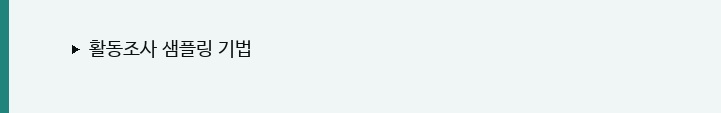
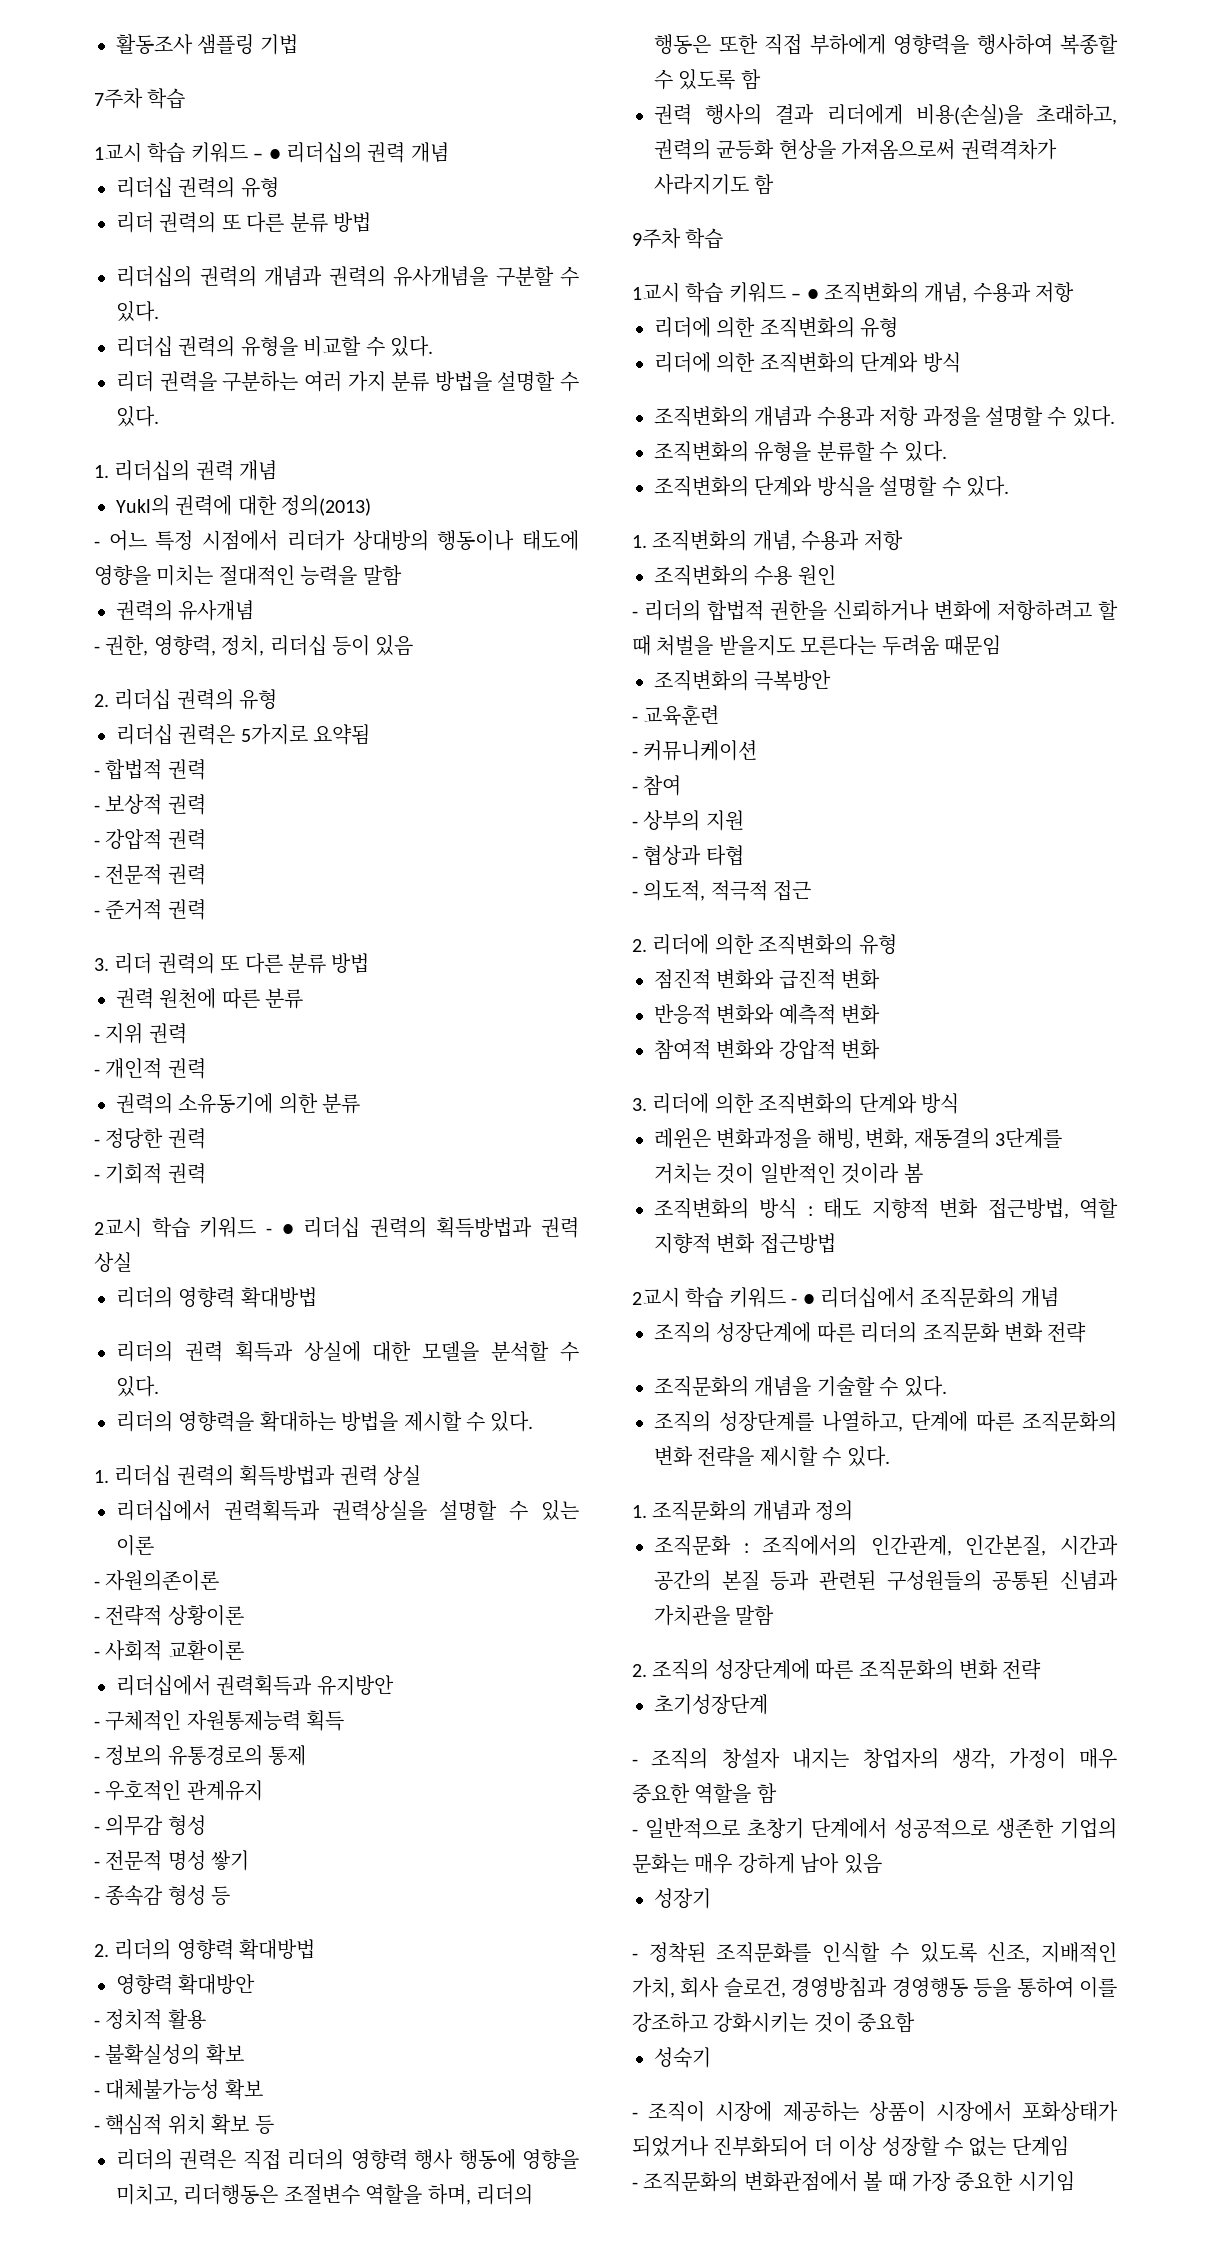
(253, 49) none -> [94,88,186,109] [94,142,449,163] [116,177,279,198] [116,212,371,233] [116,266,579,287] [116,301,159,322] [116,336,433,357] [116,371,579,392] [116,406,159,427] [94,460,278,481] [116,495,372,516] [94,530,579,551] [94,565,402,586] [116,600,255,621] [94,635,414,656] [94,689,278,710] [116,724,371,745] [94,759,206,780] [94,794,206,815] [94,829,206,850] [94,864,206,885] [94,899,206,920] [94,953,370,974] [116,988,304,1009] [94,1023,187,1044] [94,1058,206,1079] [116,1093,361,1114] [94,1128,206,1149] [94,1163,206,1184] [94,1217,579,1238] [94,1252,132,1272] [116,1287,317,1308] [116,1341,579,1362] [116,1376,159,1397] [116,1411,534,1432] [94,1465,421,1486] [116,1500,579,1521] [116,1535,154,1556] [94,1570,220,1591] [94,1605,244,1626] [94,1640,244,1661] [116,1675,394,1696] [94,1710,345,1731] [94,1745,307,1766] [94,1780,263,1801] [94,1815,206,1836] [94,1850,250,1871] [94,1885,231,1906] [94,1939,316,1960] [116,1974,256,1995] [94,2009,206,2030] [94,2044,244,2065] [94,2079,263,2100] [94,2114,274,2135] [116,2149,579,2170] [116,2184,533,2205] [654,34,1118,55] [654,69,761,90] [654,104,1117,125] [654,139,1057,160] [654,174,775,195] [632,228,724,249] [632,282,1075,303] [654,317,899,338] [654,352,961,373] [654,406,1115,427] [654,441,947,462] [654,476,1009,497] [632,530,903,551] [654,565,836,586] [632,600,1118,621] [632,635,1001,656] [654,670,832,691] [632,705,720,726] [632,740,758,761] [632,775,682,796] [632,810,744,831] [632,845,744,866] [632,880,812,901] [632,934,897,955] [654,969,881,990] [654,1004,881,1025] [654,1039,881,1060] [632,1093,959,1114] [654,1128,1062,1149] [654,1163,923,1184] [654,1198,1118,1219] [654,1233,836,1254] [632,1287,1059,1308] [654,1322,1087,1343] [654,1376,947,1397] [654,1411,1117,1432] [654,1446,890,1467] [632,1500,854,1521] [654,1535,1118,1556] [654,1570,1118,1591] [654,1605,775,1626] [632,1659,1042,1680] [654,1694,768,1715] [632,1748,1117,1769] [632,1783,777,1804] [632,1818,1117,1839] [632,1853,882,1874] [654,1888,711,1909] [632,1942,1117,1963] [632,1977,1117,1998] [632,2012,916,2033] [654,2047,711,2068] [632,2101,1118,2122] [632,2136,1069,2157] [632,2171,1075,2192] // 7주차 학습 // 1교시 학습 키워드 – ● 리더십의 권력 개념 // 리더십 권력의 유형 // 리더 권력의 또 다른 분류 방법 // 리더십의 권력의 개념과 권력의 유사개념을 구분할 수 있다. // 리더십 권력의 유형을 비교할 수 있다. // 리더 권력을 구분하는 여러 가지 분류 방법을 설명할 수 있다. // 1. 리더십의 권력 개념 // Yukl의 권력에 대한 정의(2013) // - 어느 특정 시점에서 리더가 상대방의 행동이나 태도에 영향을 미치는 절대적인 능력을 말함 // 권력의 유사개념 // - 권한, 영향력, 정치, 리더십 등이 있음 // 2. 리더십 권력의 유형 // 리더십 권력은 5가지로 요약됨 // - 합법적 권력 // - 보상적 권력 // - 강압적 권력 // - 전문적 권력 // - 준거적 권력 // 3. 리더 권력의 또 다른 분류 방법 // 권력 원천에 따른 분류 // - 지위 권력 // - 개인적 권력 // 권력의 소유동기에 의한 분류 // - 정당한 권력 // - 기회적 권력 // 2교시 학습 키워드 - ● 리더십 권력의 획득방법과 권력 상실 // 리더의 영향력 확대방법 // 리더의 권력 획득과 상실에 대한 모델을 분석할 수 있다. // 리더의 영향력을 확대하는 방법을 제시할 수 있다. // 1. 리더십 권력의 획득방법과 권력 상실 // 리더십에서 권력획득과 권력상실을 설명할 수 있는 이론 // - 자원의존이론 // - 전략적 상황이론 // - 사회적 교환이론 // 리더십에서 권력획득과 유지방안 // - 구체적인 자원통제능력 획득 // - 정보의 유통경로의 통제 // - 우호적인 관계유지 // - 의무감 형성 // - 전문적 명성 쌓기 // - 종속감 형성 등 // 2. 리더의 영향력 확대방법 // 영향력 확대방안 // - 정치적 활용 // - 불확실성의 확보 // - 대체불가능성 확보 // - 핵심적 위치 확보 등 // 리더의 권력은 직접 리더의 영향력 행사 행동에 영향을 미치고, 리더행동은 조절변수 역할을 하며, 리더의 행동은 또한 직접 부하에게 영향력을 행사하여 복종할 수 있도록 함 // 권력 행사의 결과 리더에게 비용(손실)을 초래하고, 권력의 균등화 현상을 가져옴으로써 권력격차가 사라지기도 함 // 9주차 학습 // 1교시 학습 키워드 – ● 조직변화의 개념, 수용과 저항 // 리더에 의한 조직변화의 유형 // 리더에 의한 조직변화의 단계와 방식 // 조직변화의 개념과 수용과 저항 과정을 설명할 수 있다. // 조직변화의 유형을 분류할 수 있다. // 조직변화의 단계와 방식을 설명할 수 있다. // 1. 조직변화의 개념, 수용과 저항 // 조직변화의 수용 원인 // - 리더의 합법적 권한을 신뢰하거나 변화에 저항하려고 할 때 처벌을 받을지도 모른다는 두려움 때문임 // 조직변화의 극복방안 // - 교육훈련 // - 커뮤니케이션 // - 참여 // - 상부의 지원 // - 협상과 타협 // - 의도적, 적극적 접근 // 2. 리더에 의한 조직변화의 유형 // 점진적 변화와 급진적 변화 // 반응적 변화와 예측적 변화 // 참여적 변화와 강압적 변화 // 3. 리더에 의한 조직변화의 단계와 방식 // 레윈은 변화과정을 해빙, 변화, 재동결의 3단계를 거치는 것이 일반적인 것이라 봄 // 조직변화의 방식 : 태도 지향적 변화 접근방법, 역할 지향적 변화 접근방법 // 2교시 학습 키워드 - ● 리더십에서 조직문화의 개념 // 조직의 성장단계에 따른 리더의 조직문화 변화 전략 // 조직문화의 개념을 기술할 수 있다. // 조직의 성장단계를 나열하고, 단계에 따른 조직문화의 변화 전략을 제시할 수 있다. // 1. 조직문화의 개념과 정의 // 조직문화 : 조직에서의 인간관계, 인간본질, 시간과 공간의 본질 등과 관련된 구성원들의 공통된 신념과 가치관을 말함 // 2. 조직의 성장단계에 따른 조직문화의 변화 전략 // 초기성장단계 // - 조직의 창설자 내지는 창업자의 생각, 가정이 매우 중요한 역할을 함 // - 일반적으로 초창기 단계에서 성공적으로 생존한 기업의 문화는 매우 강하게 남아 있음 // 성장기 // - 정착된 조직문화를 인식할 수 있도록 신조, 지배적인 가치, 회사 슬로건, 경영방침과 경영행동 등을 통하여 이를 강조하고 강화시키는 것이 중요함 // 성숙기 // - 조직이 시장에 제공하는 상품이 시장에서 포화상태가 되었거나 진부화되어 더 이상 성장할 수 없는 단계임 // - 조직문화의 변화관점에서 볼 때 가장 중요한 시기임

